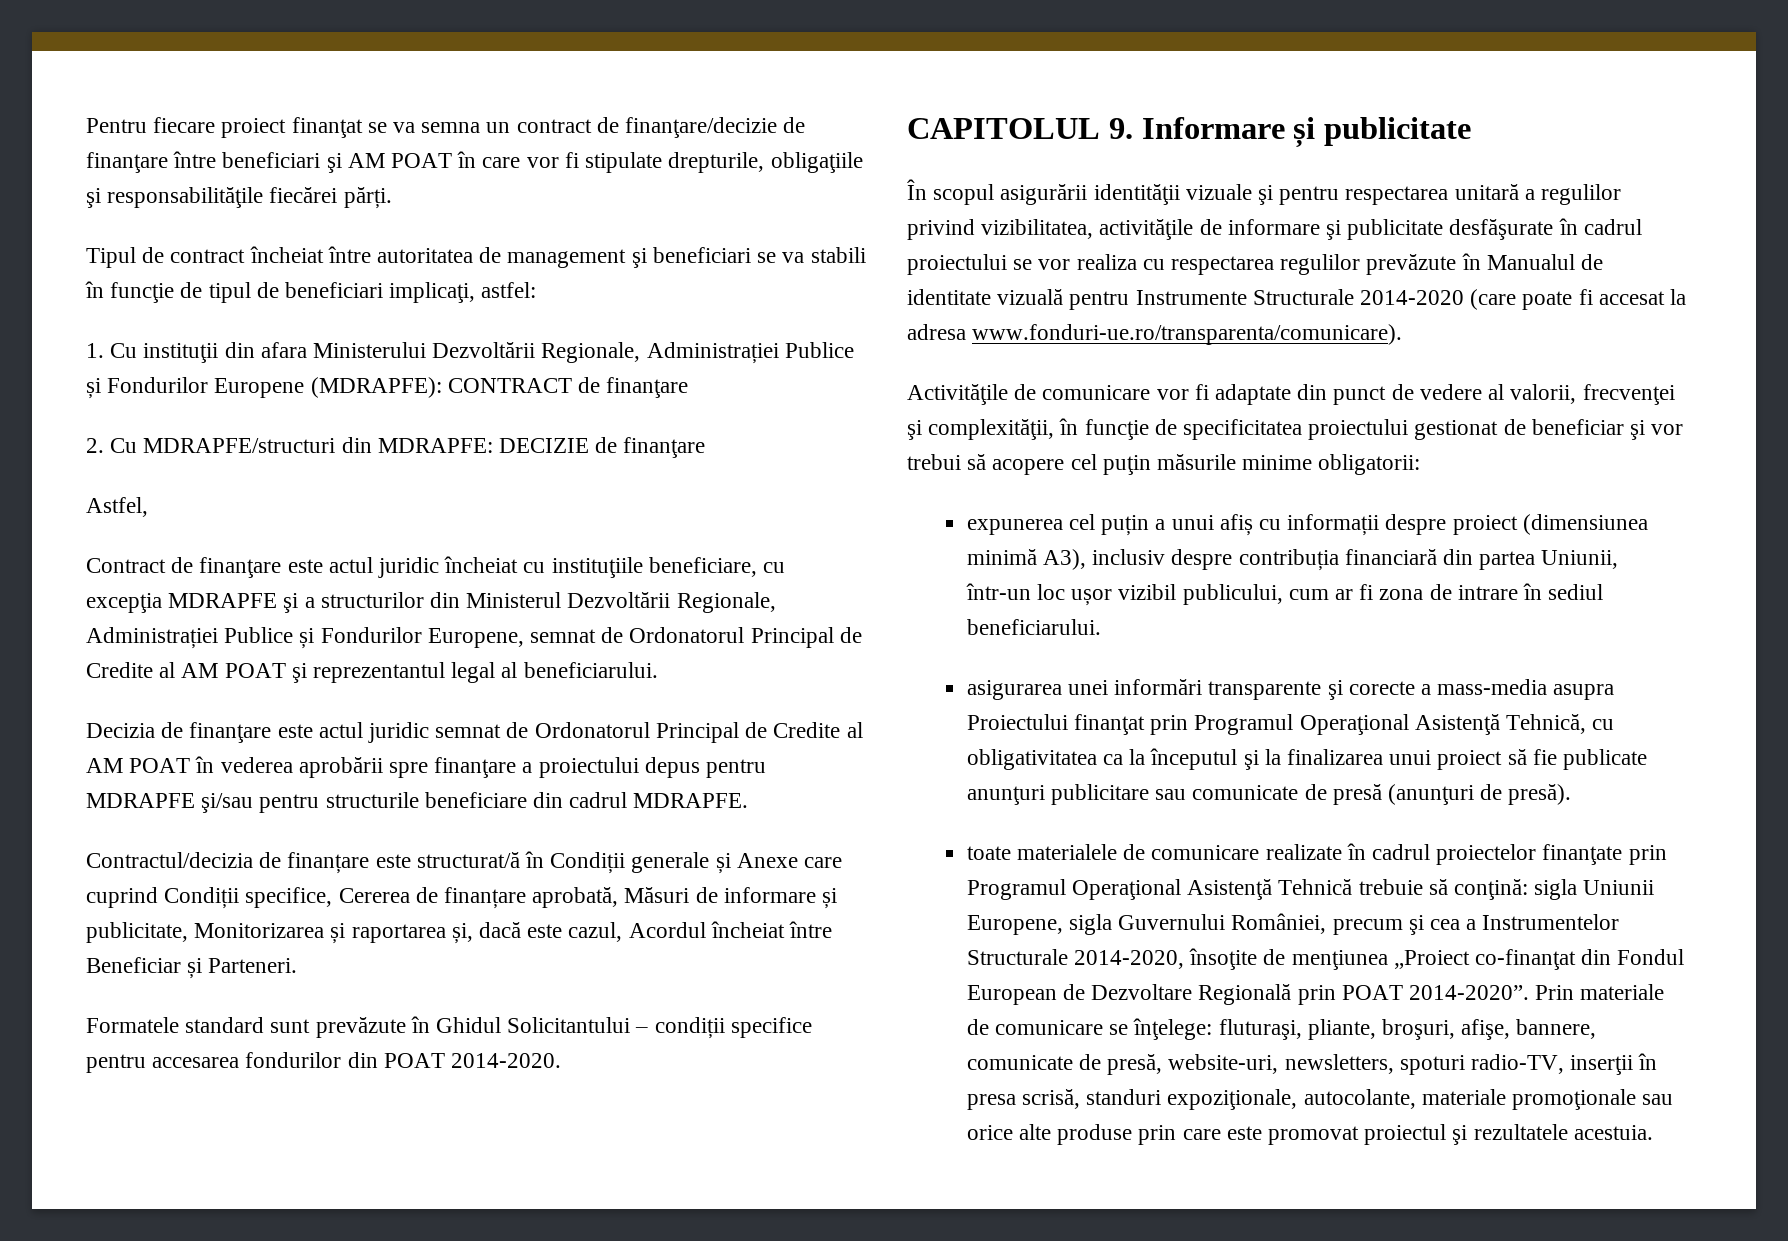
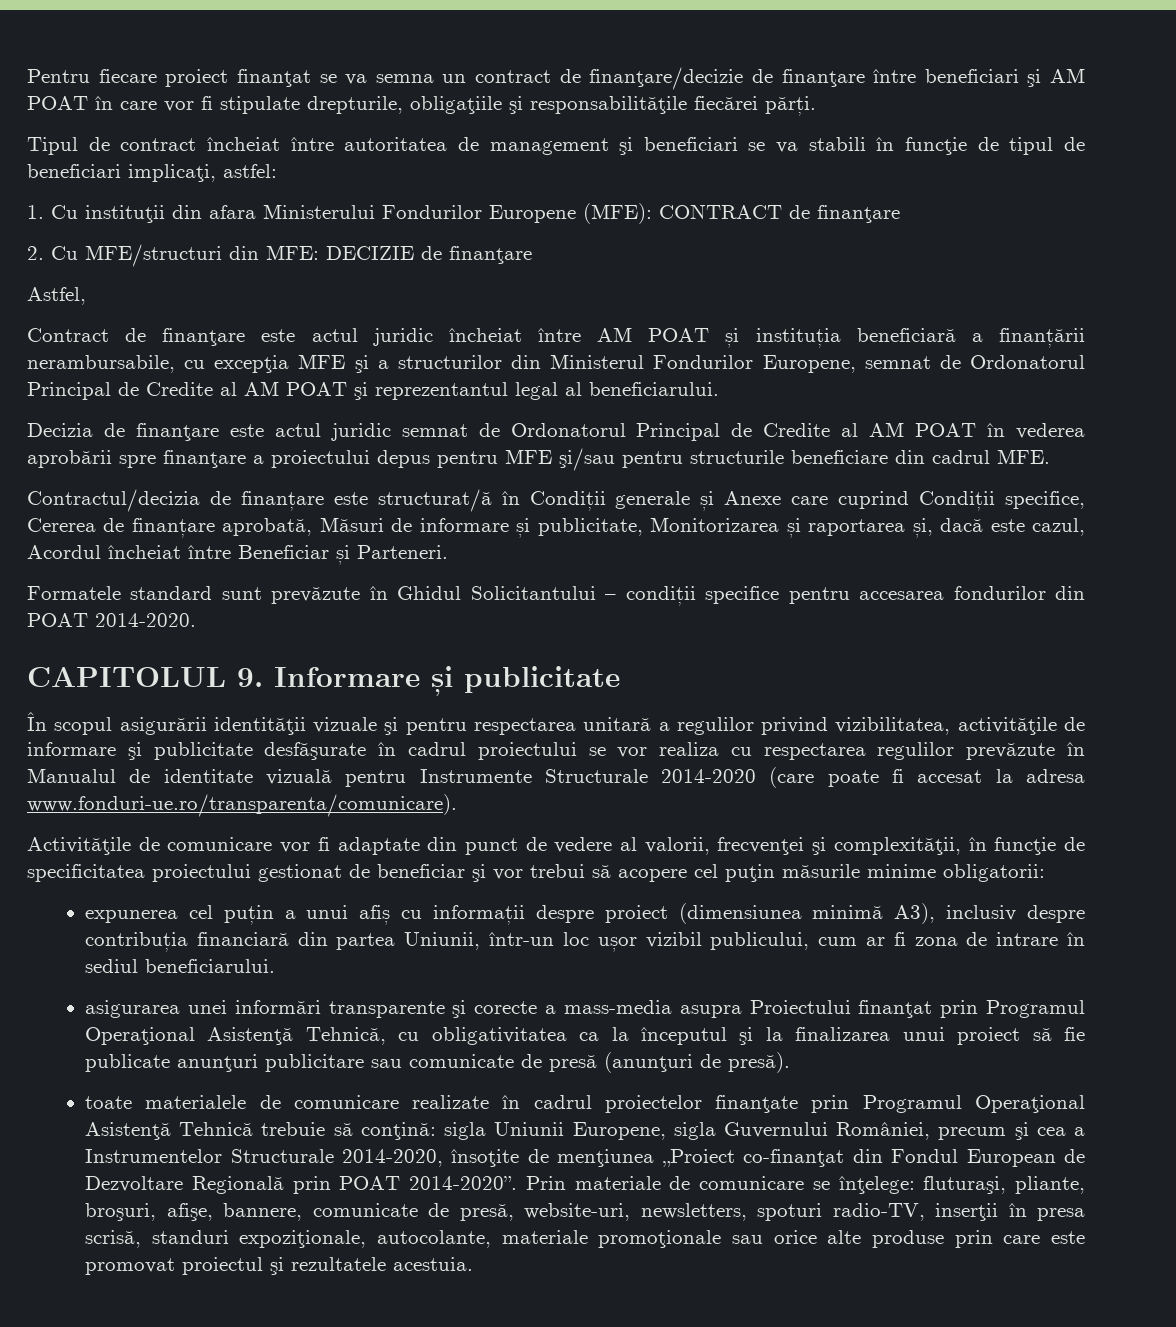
[432,342,854,364] [86,378,101,399] Dezvoltării Regionale, Administrației Publice și -> (375, 211) none
[310,377,442,398] (MDRAPFE): -> [583,203,652,224] (MFE):
[143,437,493,453] MDRAPFE/structuri din MDRAPFE: -> [85,244,319,267] MFE/structuri din MFE:
[523,557,757,578] cu instituţiile beneficiare, -> [538,327,1085,348] [27,355,175,373] între AM POAT și instituția beneficiară a finanțării nerambursabile,
[168,593,278,608] MDRAPFE -> [298,354,346,369] MFE
[567,592,776,613] [86,627,315,649] Dezvoltării Regionale, Administrației Publice și -> (645, 361) none
[86,793,195,808] MDRAPFE -> [505,449,552,464] MFE
[633,793,749,808] MDRAPFE. -> [997,449,1050,464] MFE.

